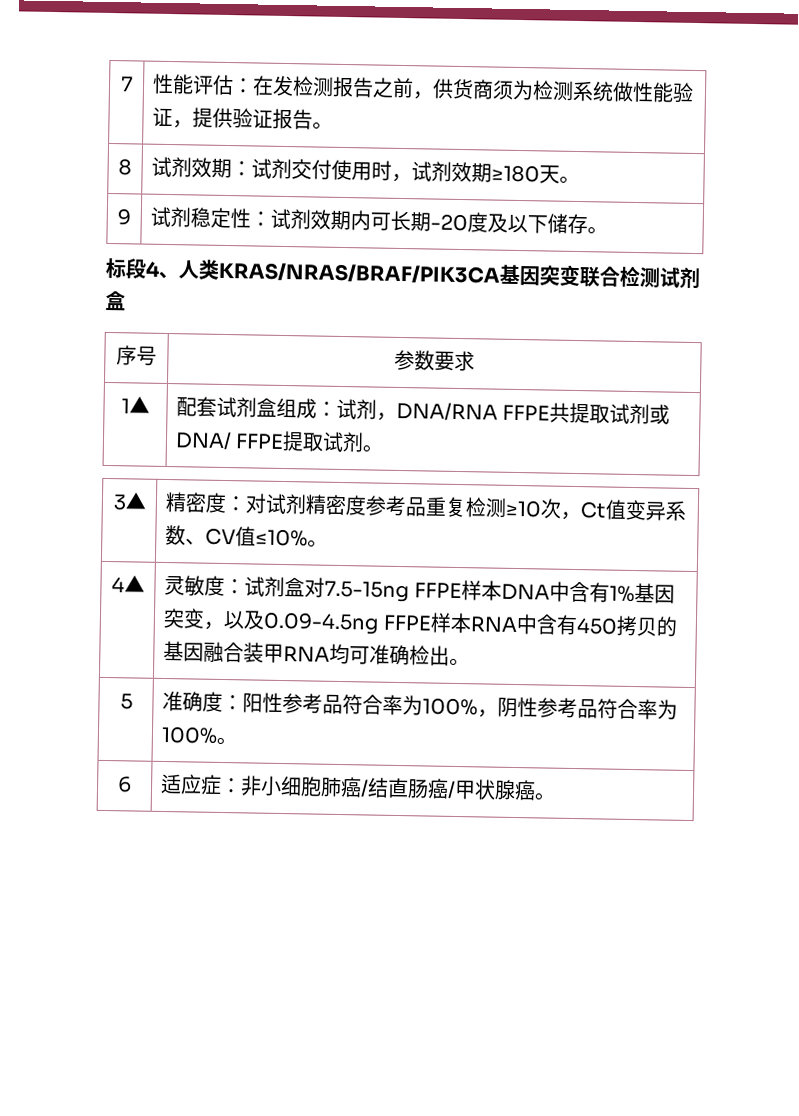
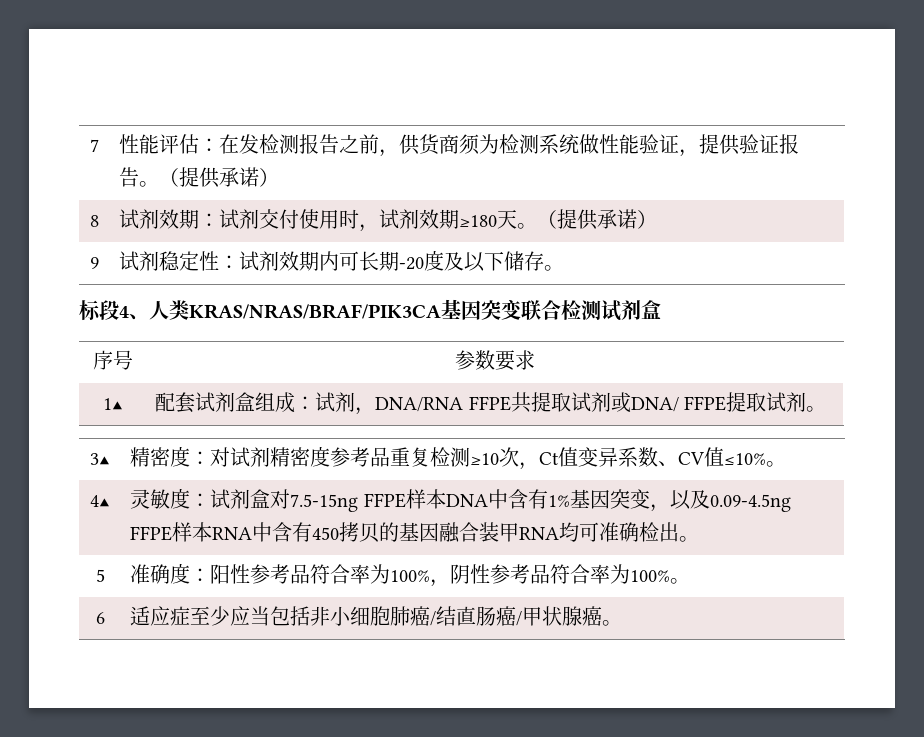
(334, 125) none -> [159,167,280,188] （提供承诺）
(581, 180) none -> [537,209,658,230] （提供承诺）
[220,777,243,794] ： -> [190,606,311,626] 至少应当包括

